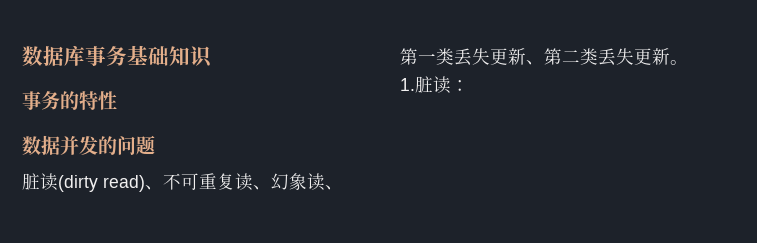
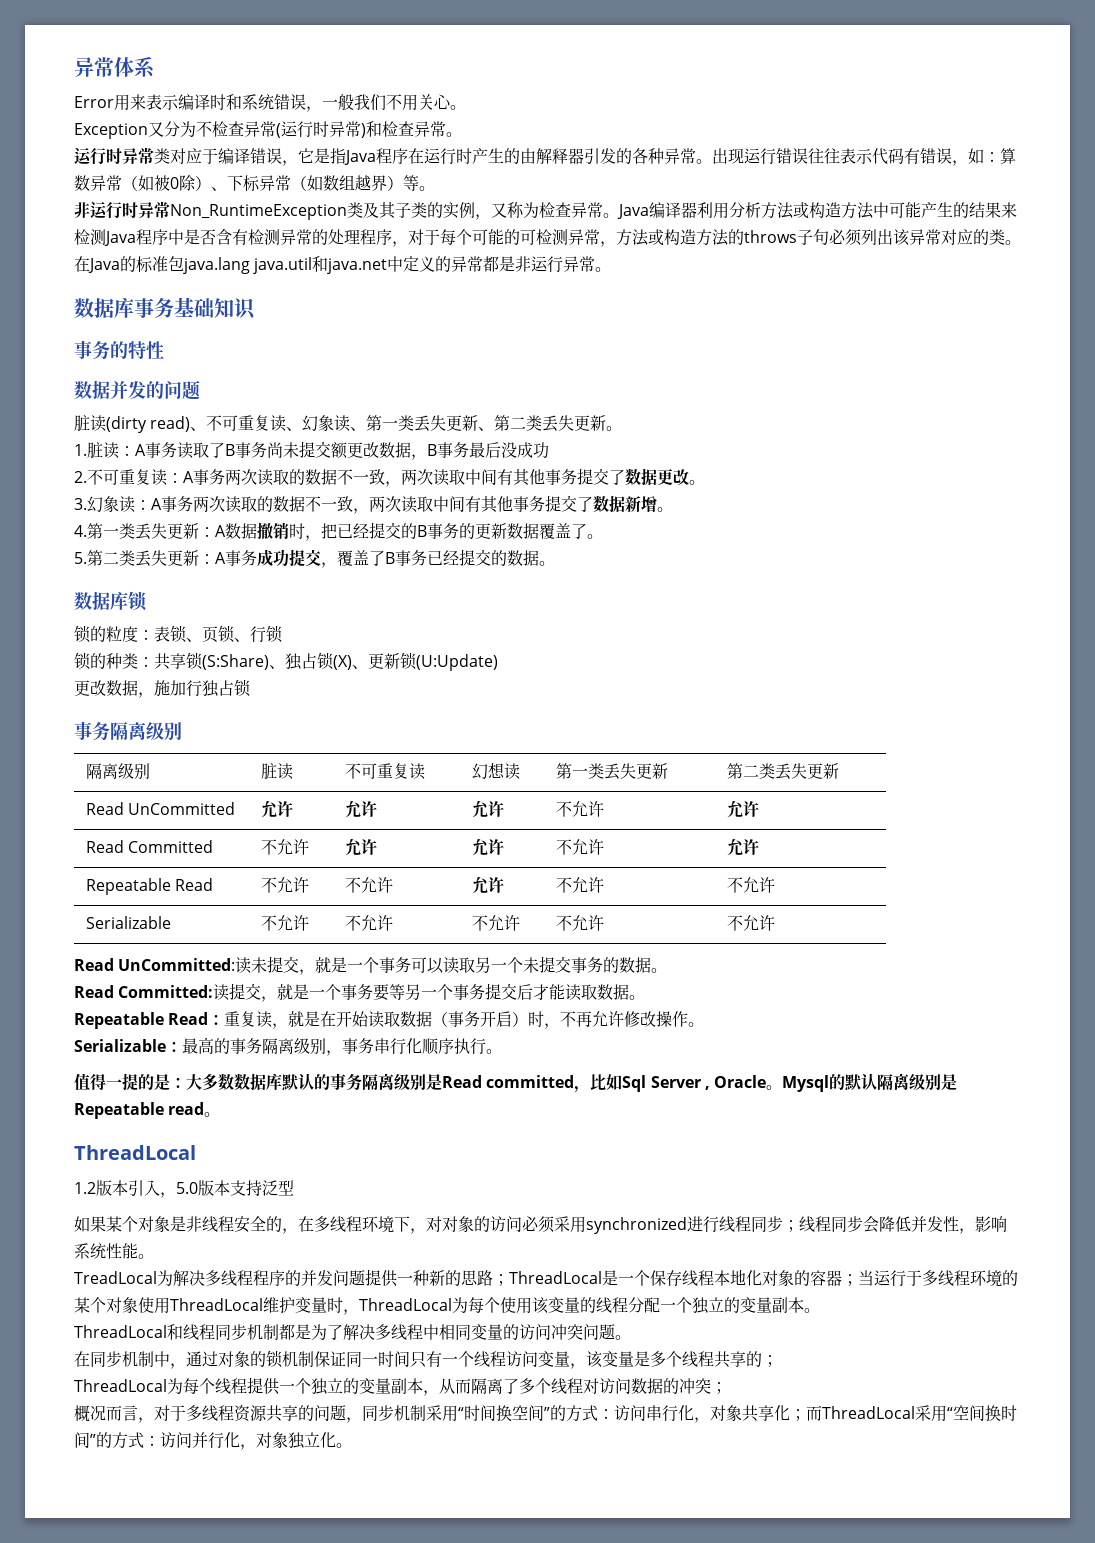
(22, 56) none -> [74,56,155,78] [74,94,466,112] [74,121,462,139] [74,147,1016,166] [74,175,435,192] [74,201,1017,220] [74,229,1021,247] [74,256,612,274] 异常体系 // Error用来表示编译时和系统错误，一般我们不用关心。 // Exception又分为不检查异常(运行时异常)和检查异常。 // 运行时异常类对应于编译错误，它是指Java程序在运行时产生的由解释器引发的各种异常。出现运行错误往往表示代码有错误，如：算数异常（如被0除）、下标异常（如数组越界）等。 // 非运行时异常Non_RuntimeException类及其子类的实例，又称为检查异常。Java编译器利用分析方法或构造方法中可能产生的结果来检测Java程序中是否含有检测异常的处理程序，对于每个可能的可检测异常，方法或构造方法的throws子句必须列出该异常对应的类。在Java的标准包java.lang java.util和java.net中定义的异常都是非运行异常。 //
(469, 85) none -> [135,441,549,460] [74,468,705,487] [74,495,673,514] [74,522,603,541] [74,549,555,568] [74,591,147,611] [74,625,283,643] [74,652,498,671] [74,679,251,698] [74,721,182,741] [85,763,150,779] [260,763,293,780] [344,763,425,780] [471,762,520,780] [555,763,668,780] [726,763,839,780] [85,802,236,815] [260,800,293,818] [344,800,377,818] [471,800,504,818] [555,801,604,817] [726,800,759,818] [85,840,214,853] [260,839,309,855] [344,838,377,856] [471,838,504,856] [555,839,604,855] [726,838,759,856] [85,878,214,895] [260,877,309,893] [344,877,393,893] [471,876,504,894] [555,877,604,893] [726,877,775,893] [85,916,171,929] [260,915,309,931] [344,915,393,931] [471,915,520,931] [555,915,604,931] [726,915,775,931] [74,956,668,975] [74,983,646,1002] [74,1011,705,1029] [74,1037,502,1056] [74,1073,958,1093] [74,1102,221,1119] [74,1145,196,1160] [74,1180,294,1198] [74,1216,1007,1234] [74,1243,154,1259] [74,1269,1018,1287] [74,1297,820,1315] [74,1324,631,1340] [74,1350,778,1369] [74,1377,727,1396] [74,1405,1017,1423] [74,1432,352,1450] A事务读取了B事务尚未提交额更改数据，B事务最后没成功 // 2.不可重复读：A事务两次读取的数据不一致，两次读取中间有其他事务提交了数据更改。 // 3.幻象读：A事务两次读取的数据不一致，两次读取中间有其他事务提交了数据新增。 // 4.第一类丢失更新：A数据撤销时，把已经提交的B事务的更新数据覆盖了。 // 5.第二类丢失更新：A事务成功提交，覆盖了B事务已经提交的数据。 // 数据库锁 // 锁的粒度：表锁、页锁、行锁 // 锁的种类：共享锁(S:Share)、独占锁(X)、更新锁(U:Update) // 更改数据，施加行独占锁 // 事务隔离级别 // 隔离级别 | 脏读 | 不可重复读 | 幻想读 | 第一类丢失更新 | 第二类丢失更新 // Read UnCommitted | 允许 | 允许 | 允许 | 不允许 | 允许 // Read Committed | 不允许 | 允许 | 允许 | 不允许 | 允许 // Repeatable Read | 不允许 | 不允许 | 允许 | 不允许 | 不允许 // Serializable | 不允许 | 不允许 | 不允许 | 不允许 | 不允许 // Read UnCommitted:读未提交，就是一个事务可以读取另一个未提交事务的数据。 // Read Committed:读提交，就是一个事务要等另一个事务提交后才能读取数据。 // Repeatable Read：重复读，就是在开始读取数据（事务开启）时，不再允许修改操作。 // Serializable：最高的事务隔离级别，事务串行化顺序执行。 // 值得一提的是：大多数数据库默认的事务隔离级别是Read committed，比如Sql Server , Oracle。Mysql的默认隔离级别是Repeatable read。 // ThreadLocal // 1.2版本引入，5.0版本支持泛型 // 如果某个对象是非线程安全的，在多线程环境下，对对象的访问必须采用synchronized进行线程同步；线程同步会降低并发性，影响系统性能。 // TreadLocal为解决多线程程序的并发问题提供一种新的思路；ThreadLocal是一个保存线程本地化对象的容器；当运行于多线程环境的某个对象使用ThreadLocal维护变量时，ThreadLocal为每个使用该变量的线程分配一个独立的变量副本。 // ThreadLocal和线程同步机制都是为了解决多线程中相同变量的访问冲突问题。 // 在同步机制中，通过对象的锁机制保证同一时间只有一个线程访问变量，该变量是多个线程共享的； // ThreadLocal为每个线程提供一个独立的变量副本，从而隔离了多个线程对访问数据的冲突； // 概况而言，对于多线程资源共享的问题，同步机制采用“时间换空间”的方式：访问串行化，对象共享化；而ThreadLocal采用“空间换时间”的方式：访问并行化，对象独立化。

